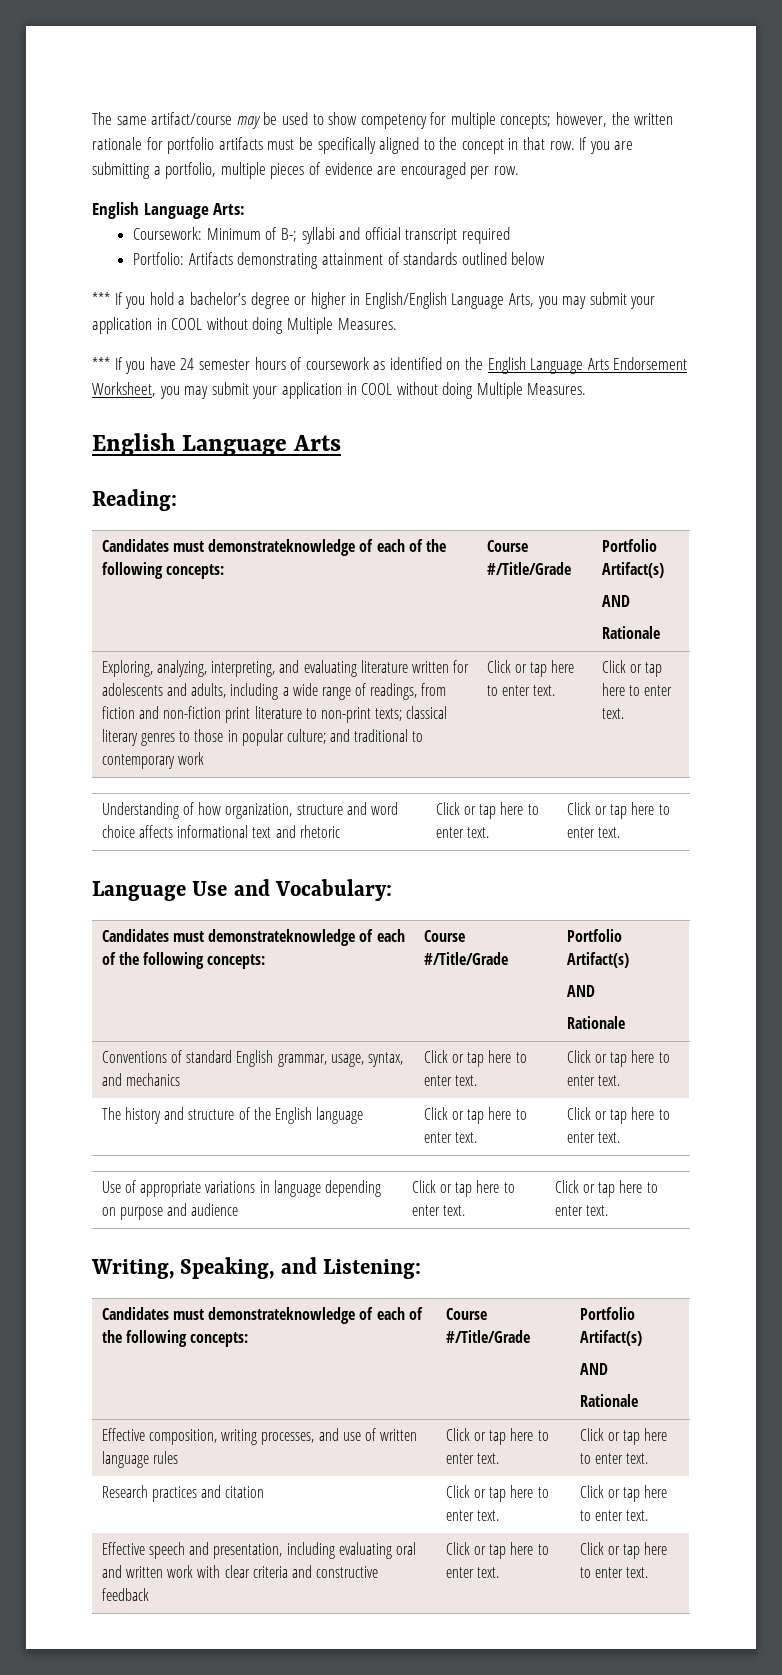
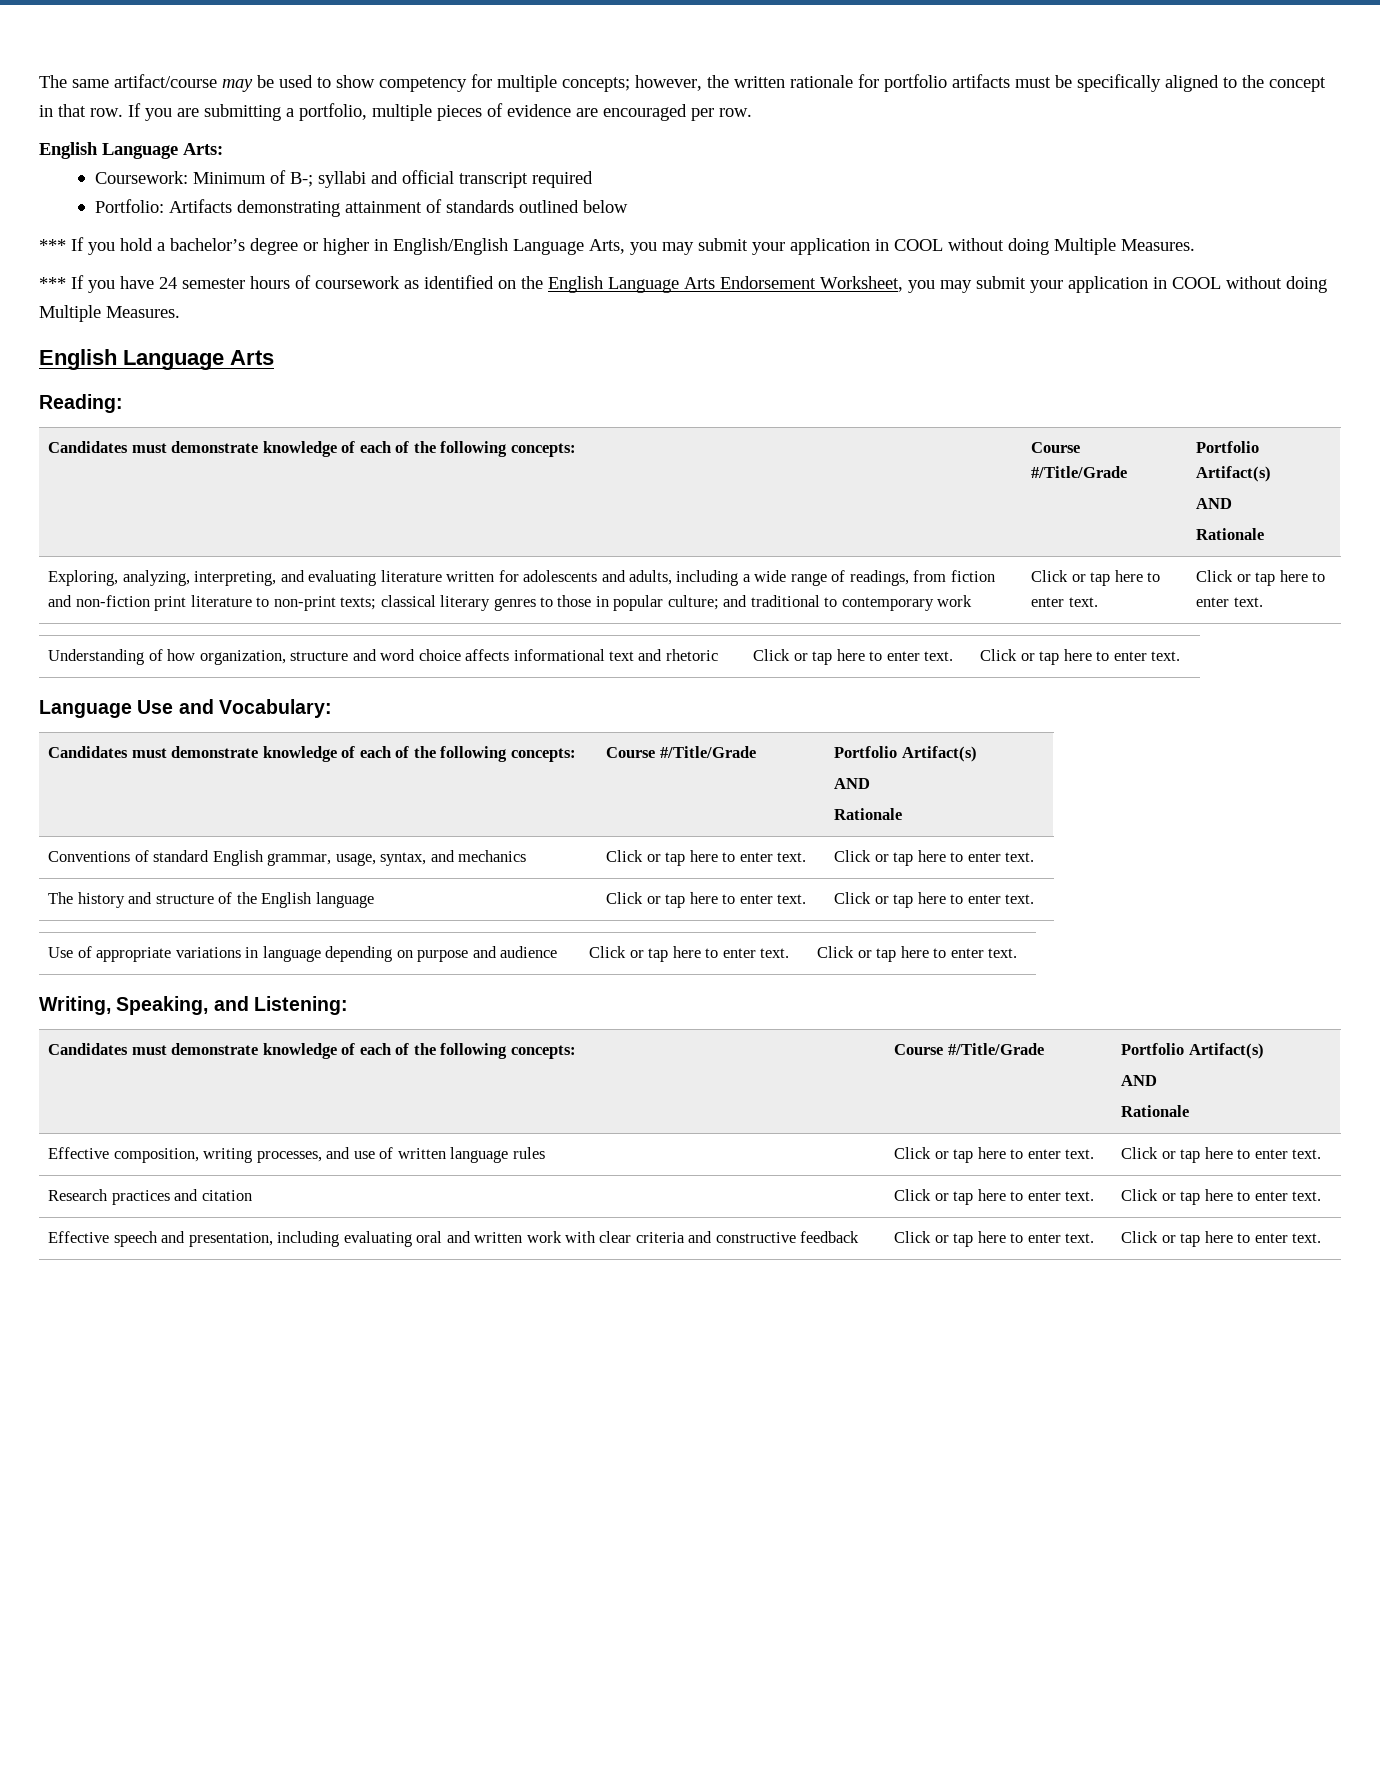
[208,539,356,556] demonstrateknowledge -> [171,441,337,457] demonstrate knowledge
[208,929,356,946] demonstrateknowledge -> [171,746,337,762] demonstrate knowledge
[208,1307,356,1324] demonstrateknowledge -> [171,1043,337,1059] demonstrate knowledge

